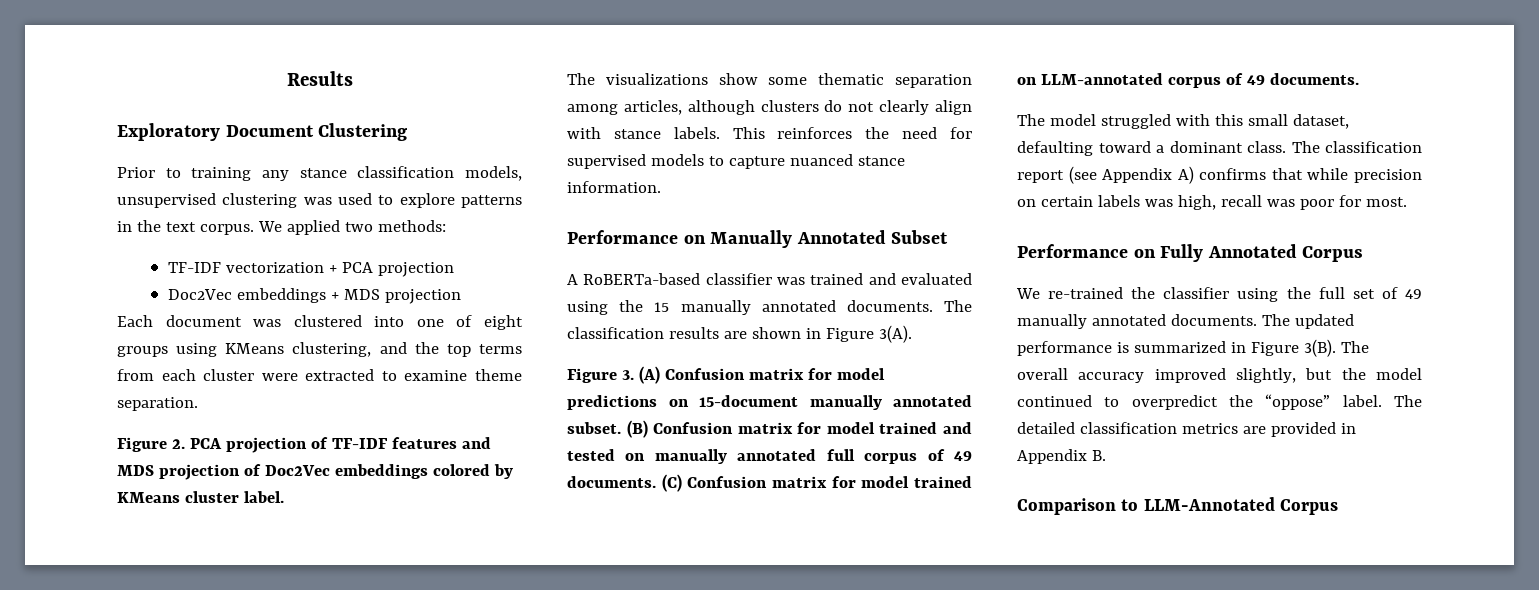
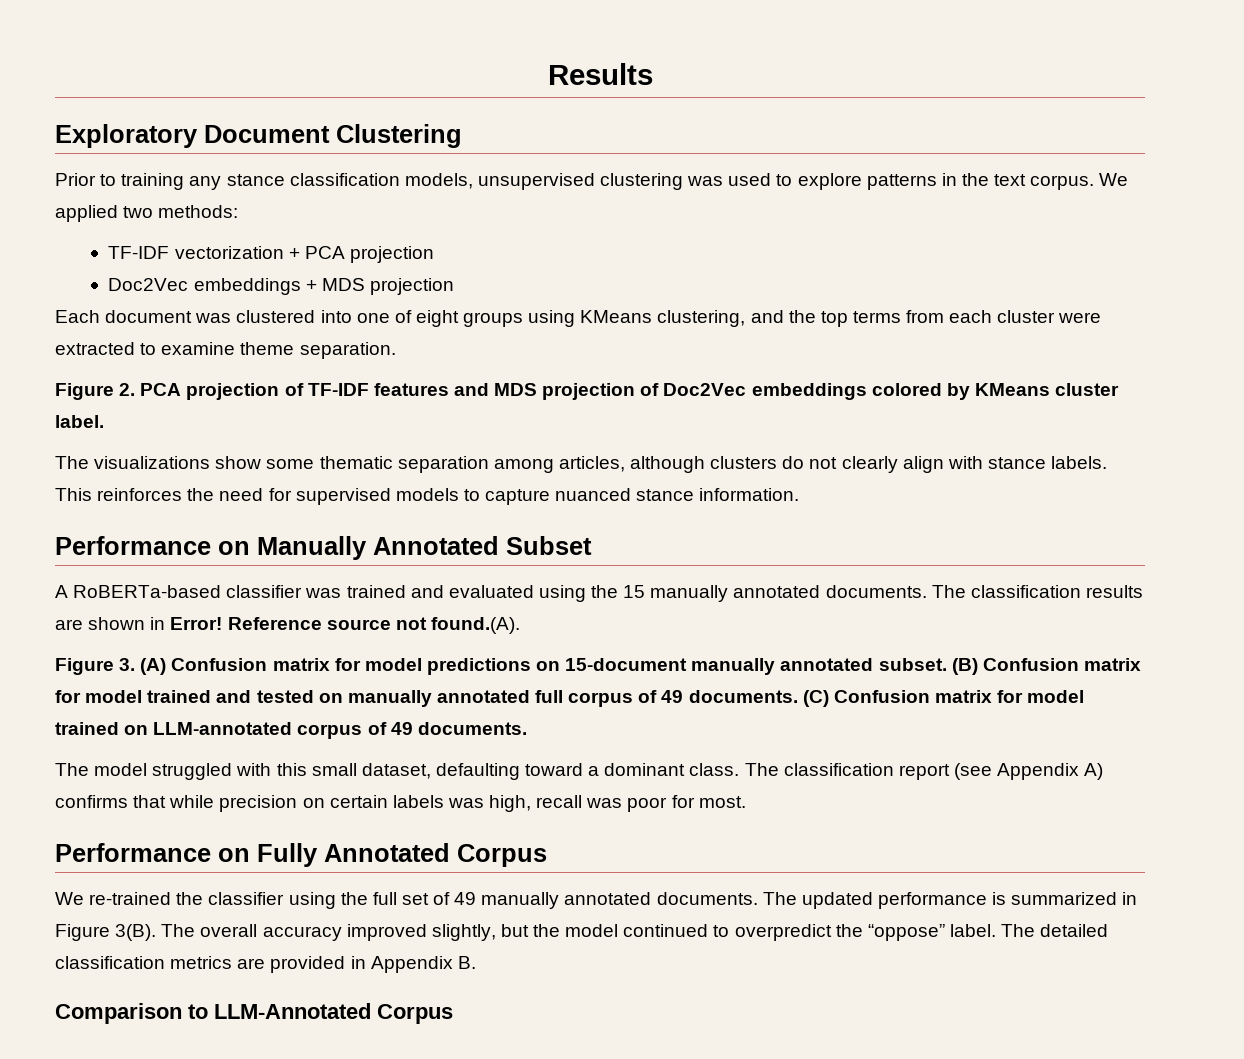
[825,325,912,343] Figure 3(A). -> [170,617,520,634] Error! Reference source not found.(A).

